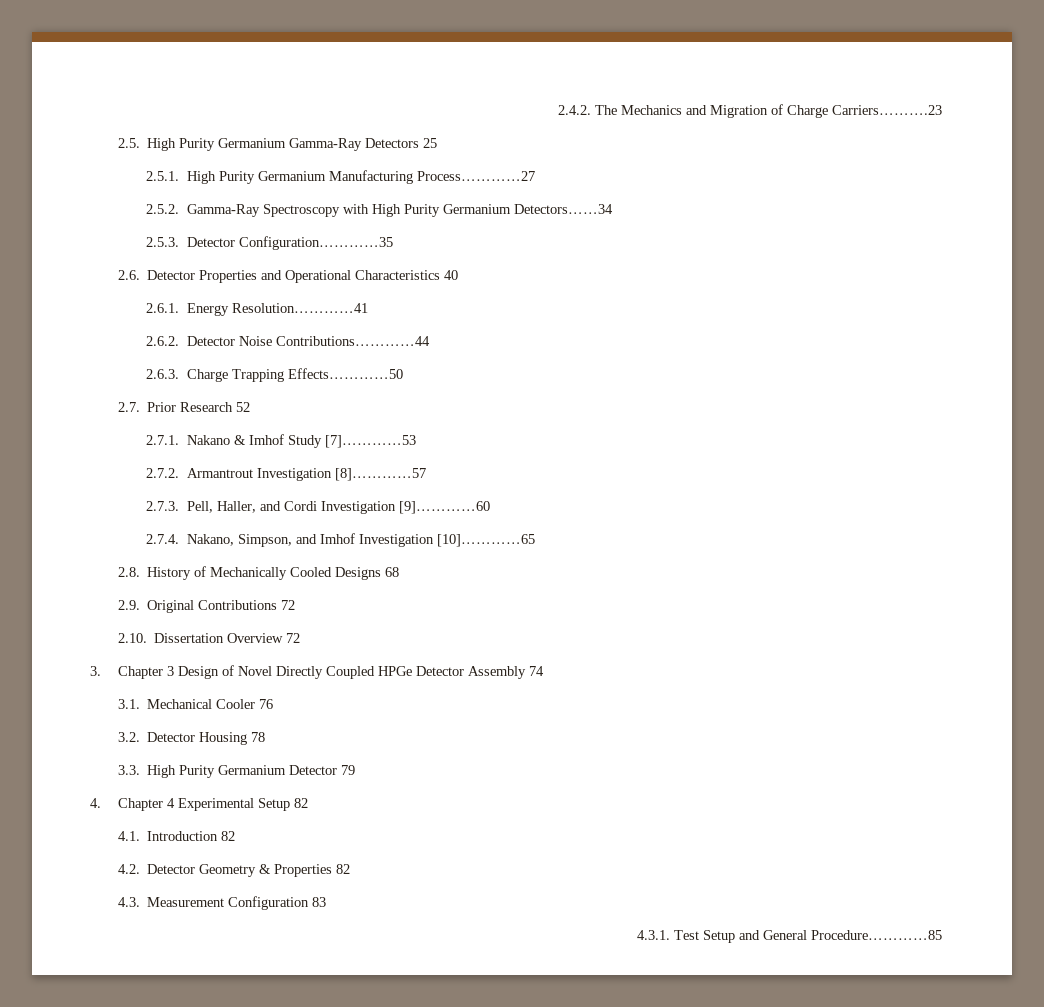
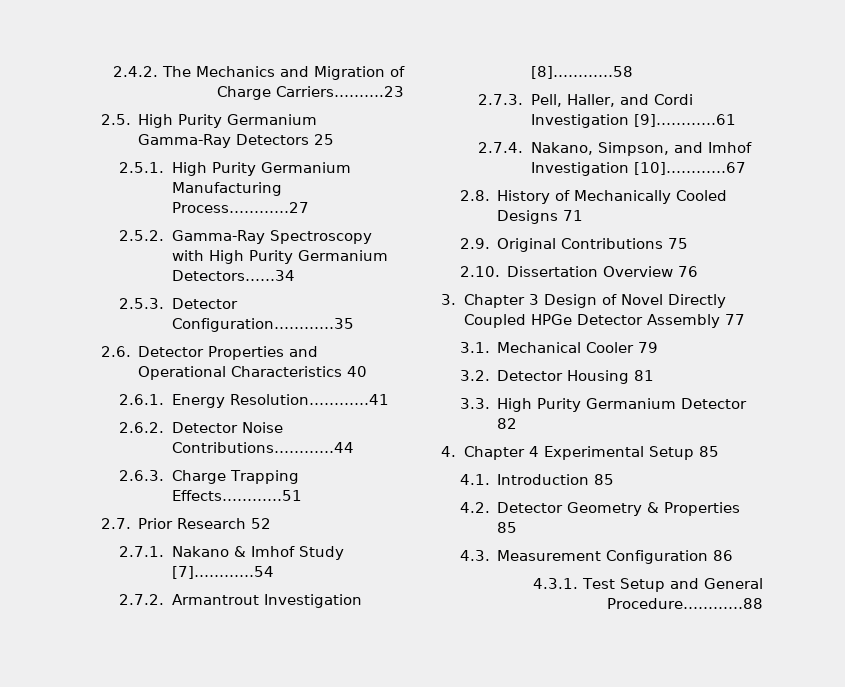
[287,368,403,379] Effects…………50 -> [171,490,302,501] Effects…………51
[324,435,416,448] [7]…………53 -> [171,566,274,579] [7]…………54
[334,468,426,481] [8]…………57 -> [530,66,633,79] [8]…………58
[398,501,490,514] [9]…………60 -> [633,114,736,127] [9]…………61
[436,534,535,547] [10]…………65 -> [633,162,746,175] [10]…………67
[385,567,400,577] 68 -> [563,210,584,221] 71
[281,600,296,610] 72 -> [668,238,689,249] 75
[286,633,301,643] 72 -> [678,266,699,277] 76
[529,666,545,676] 74 -> [724,314,745,325] 77
[259,699,274,709] 76 -> [638,342,659,353] 79
[251,732,266,742] 78 -> [634,370,655,381] 81
[341,765,356,775] 79 -> [497,418,518,429] 82
[294,798,309,808] 82 -> [698,446,719,457] 85
[221,831,236,841] 82 -> [594,474,615,485] 85
[336,864,351,874] 82 -> [497,522,518,533] 85
[312,897,327,907] 83 -> [713,550,734,561] 86
[811,930,942,940] Procedure…………85 -> [607,598,763,609] Procedure…………88

